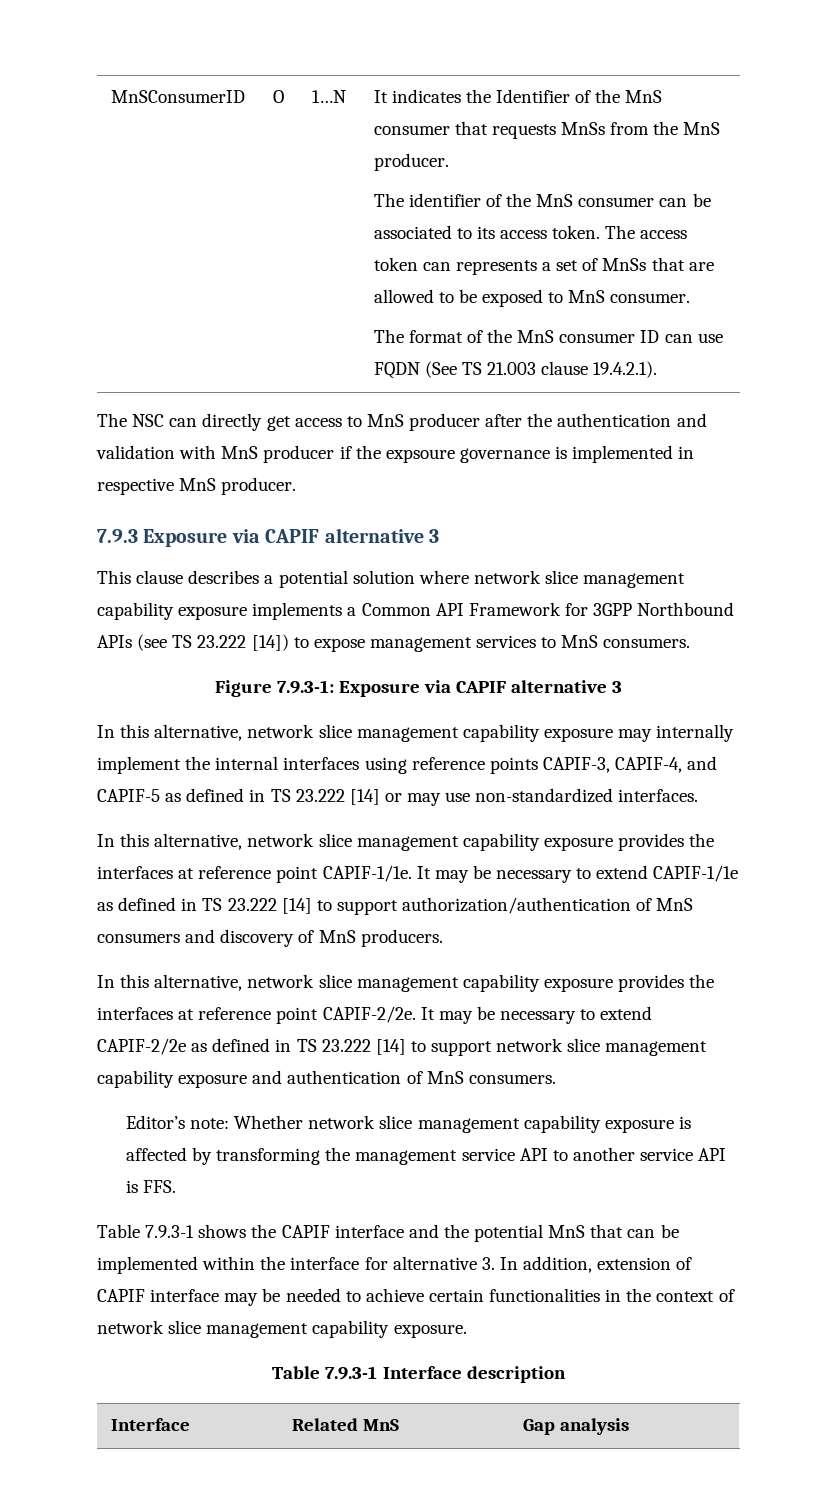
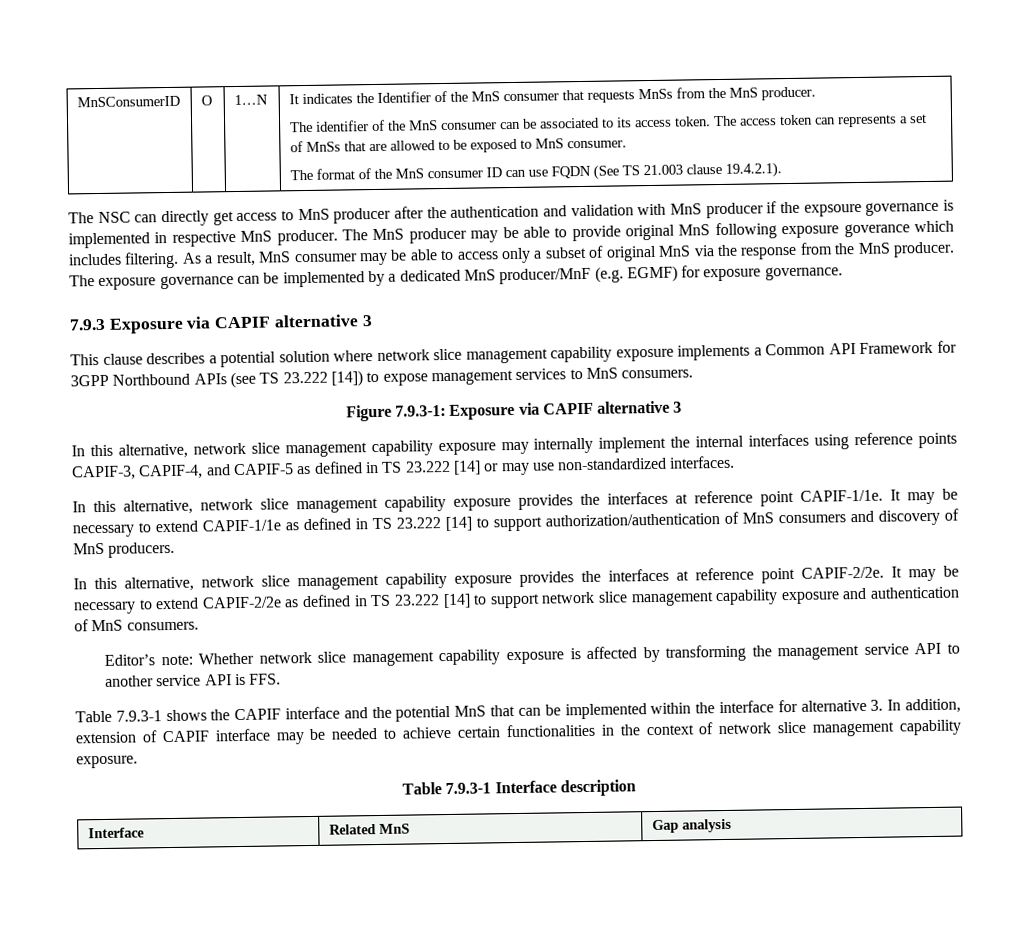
(297, 486) none -> [341,220,955,244] [68,241,955,269] [69,265,843,291] The MnS producer may be able to provide original MnS following exposure goverance which includes filtering. As a result, MnS consumer may be able to access only a subset of original MnS via the response from the MnS producer. The exposure governance can be implemented by a dedicated MnS producer/MnF (e.g. EGMF) for exposure governance.

